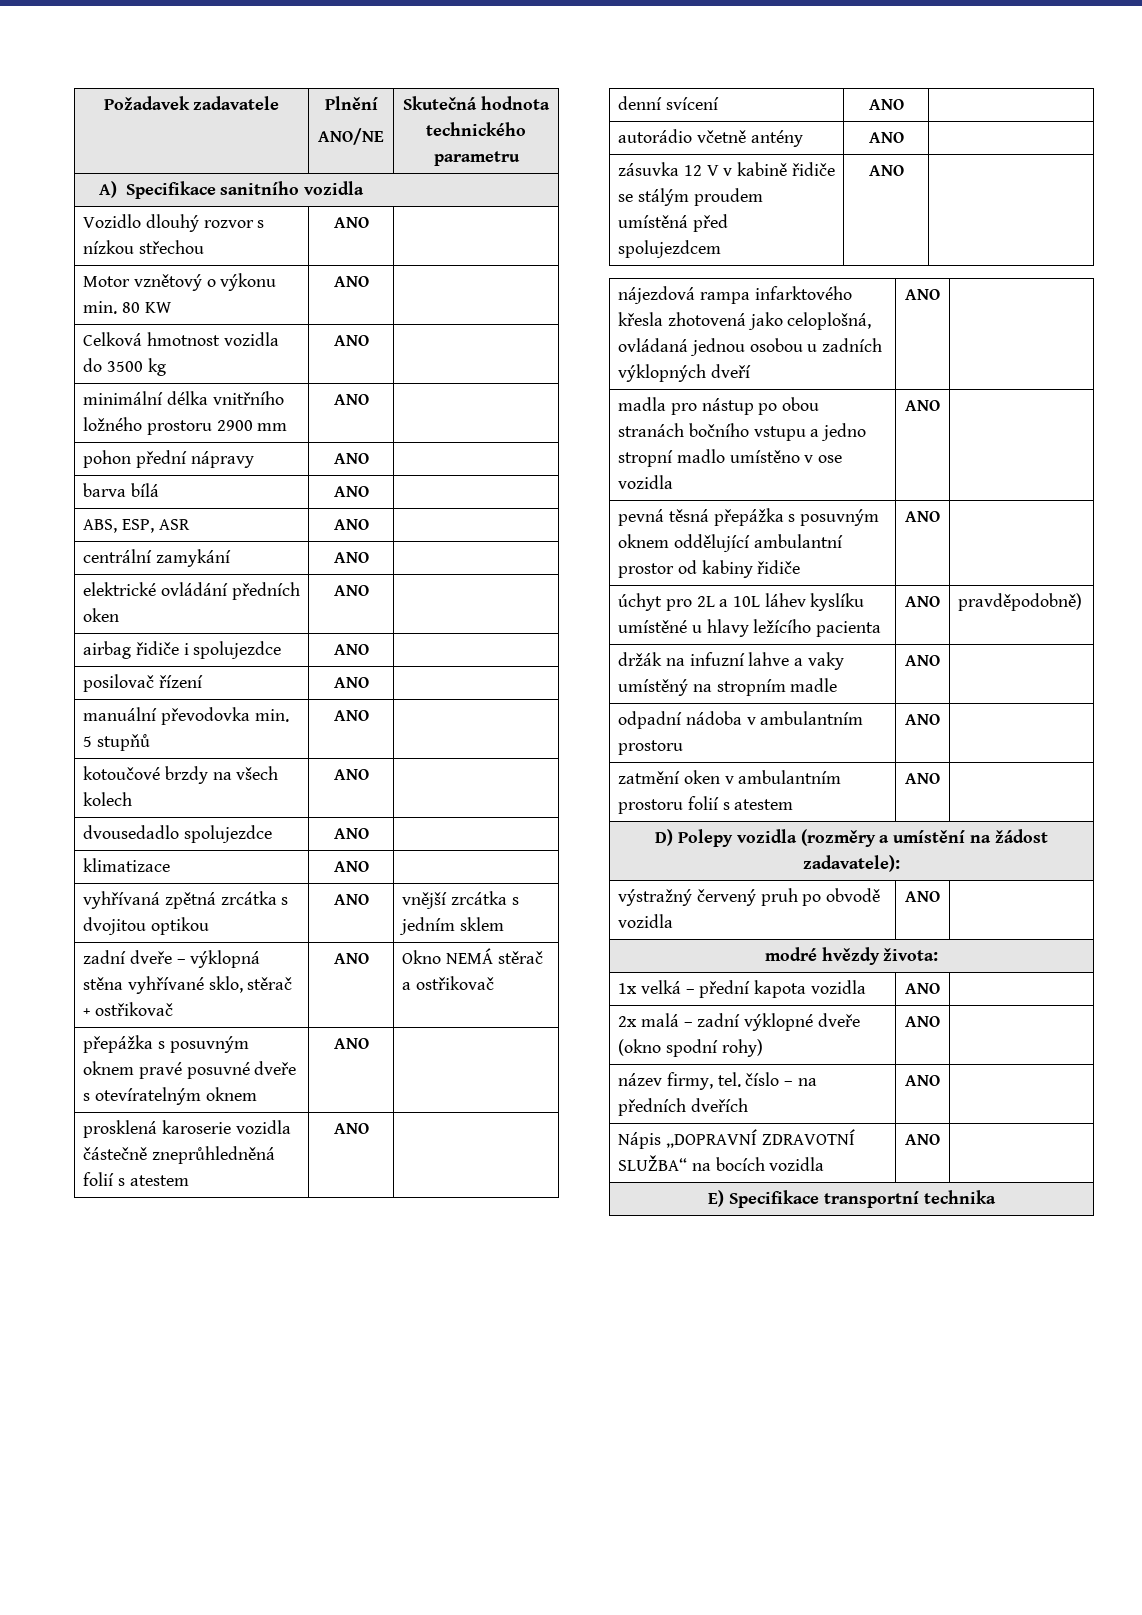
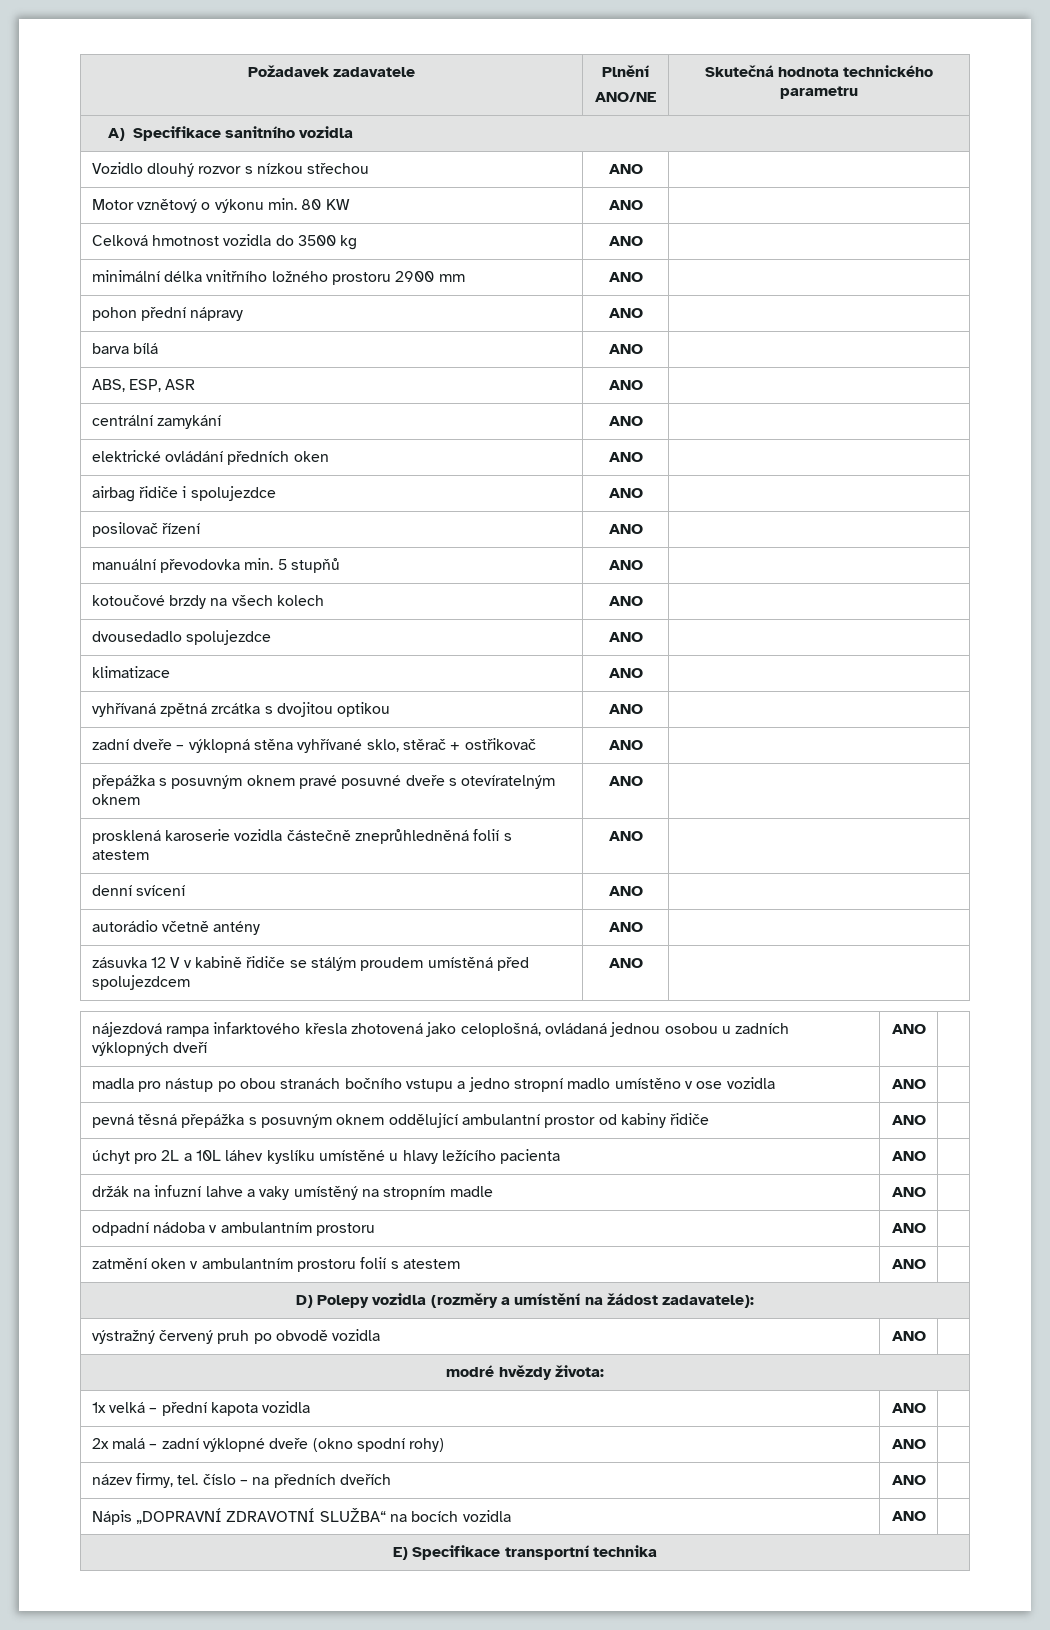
[402,891,519,909] [399,917,504,935] vnější zrcátka s jedním sklem -> (643, 709) none
[402,948,543,964] [402,976,494,990] Okno NEMÁ stěrač a ostřikovač -> (643, 745) none
[958,593,1083,611] pravděpodobně) -> (926, 1156) none

